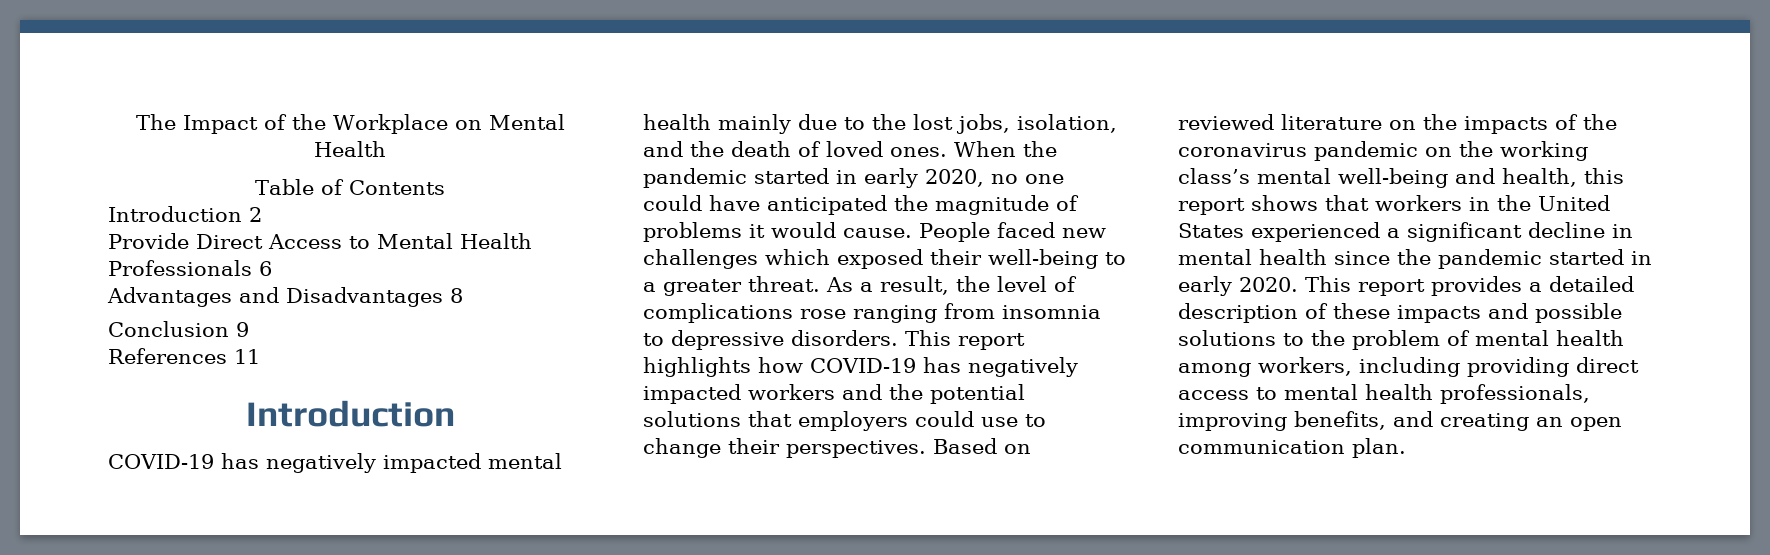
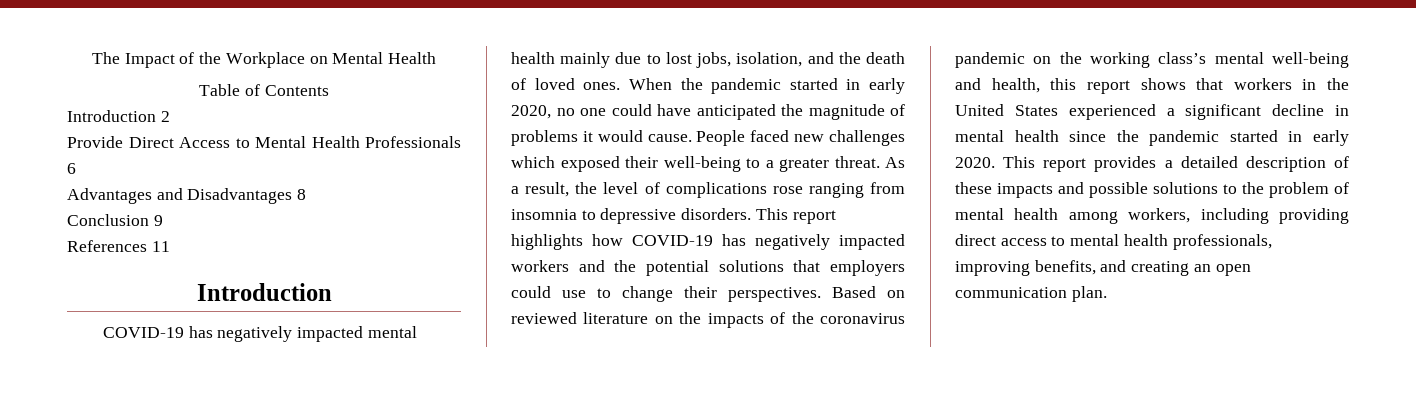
[872,114,906,130] the -> (661, 59) none

